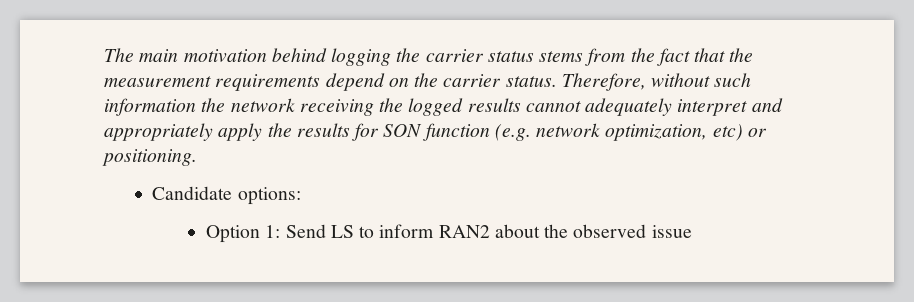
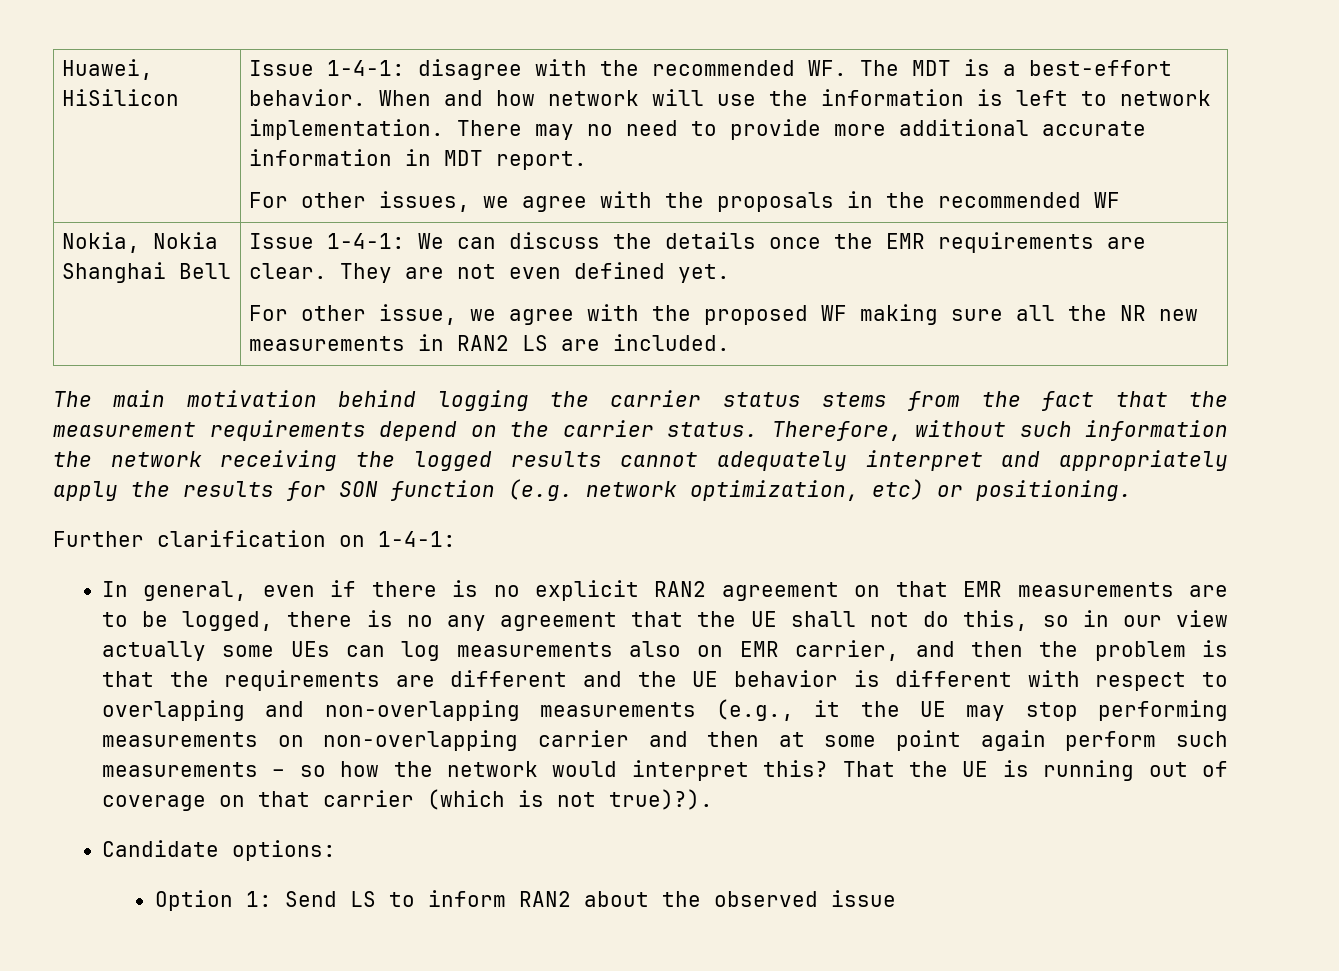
(104, 55) none -> [61,59,153,80] [61,89,179,106] [248,59,1172,80] [248,89,1211,106] [248,119,1146,140] [248,149,587,170] [248,191,1120,212] [61,232,218,253] [61,262,231,283] [248,232,1146,253] [248,262,730,283] [248,304,1198,325] [248,334,730,351] Huawei, HiSilicon | Issue 1-4-1: disagree with the recommended WF. The MDT is a best-effort behavior. When and how network will use the information is left to network implementation. There may no need to provide more additional accurate information in MDT report. // For other issues, we agree with the proposals in the recommended WF // Nokia, Nokia Shanghai Bell | Issue 1-4-1: We can discuss the details once the EMR requirements are clear. They are not even defined yet. // For other issue, we agree with the proposed WF making sure all the NR new measurements in RAN2 LS are included. //
(197, 157) none -> [53,530,456,547] [101,580,1229,601] [101,610,1228,631] [101,640,1228,661] [101,670,1228,691] [101,699,1228,721] [101,730,1228,751] [101,760,1228,781] [101,789,713,811] // Further clarification on 1-4-1: // In general, even if there is no explicit RAN2 agreement on that EMR measurements are to be logged, there is no any agreement that the UE shall not do this, so in our view actually some UEs can log measurements also on EMR carrier, and then the problem is that the requirements are different and the UE behavior is different with respect to overlapping and non-overlapping measurements (e.g., it the UE may stop performing measurements on non-overlapping carrier and then at some point again perform such measurements – so how the network would interpret this? That the UE is running out of coverage on that carrier (which is not true)?).

